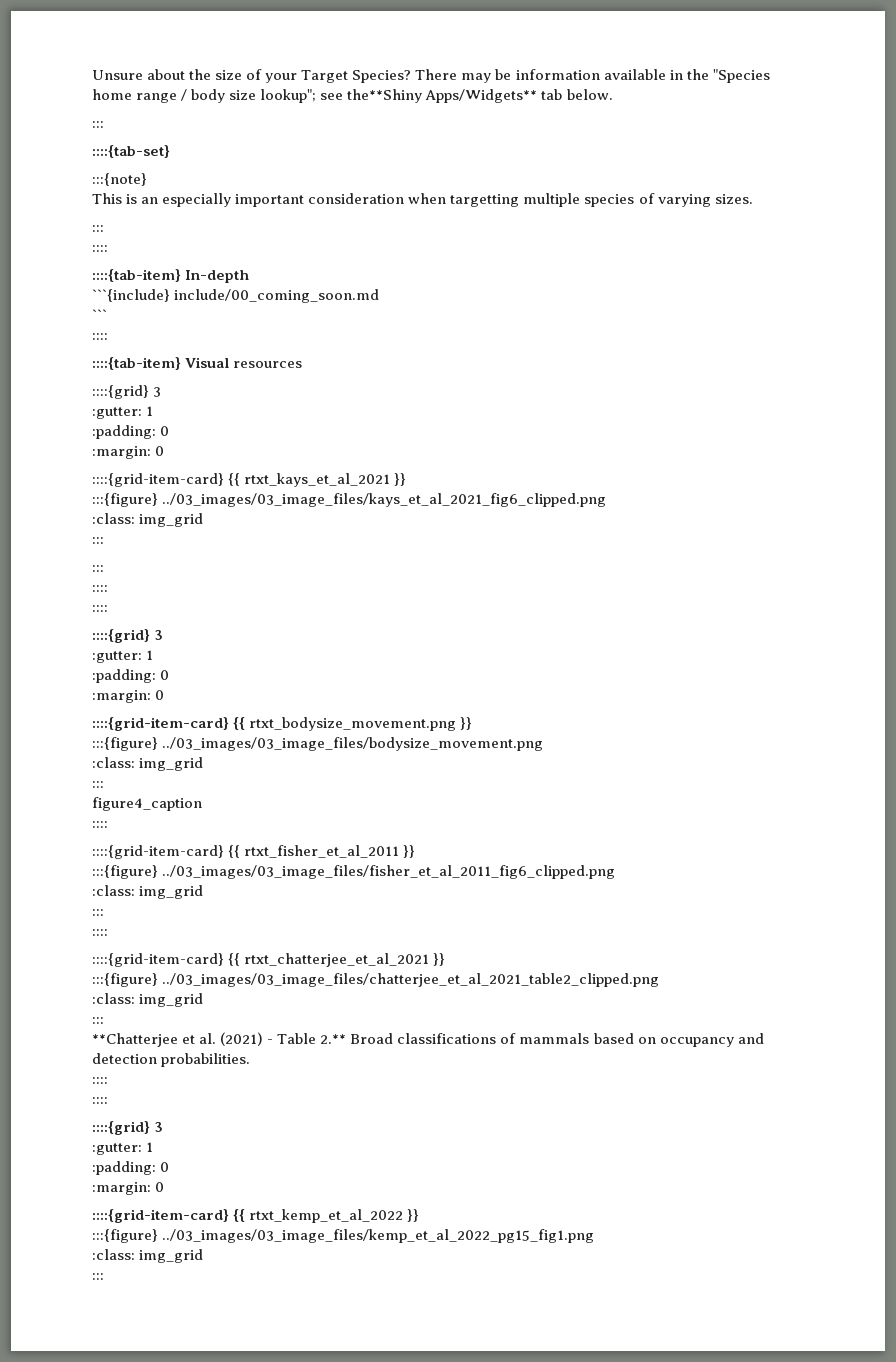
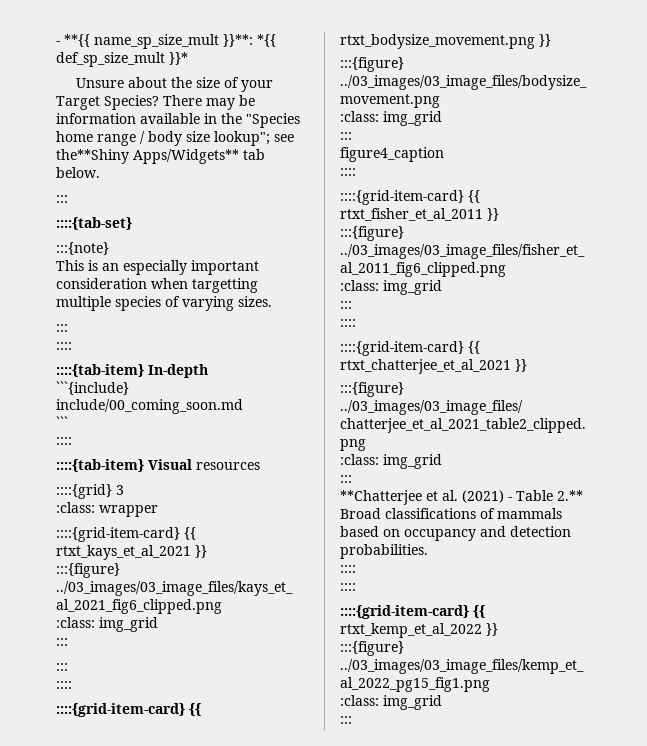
(92, 75) none -> [56,34,276,49] [56,52,188,67] - **{{ name_sp_size_mult }}**: *{{ def_sp_size_mult }}* //
[92,406,154,419] [92,425,170,439] [92,446,165,459] :gutter: 1 // :padding: 0 // :margin: 0 -> [56,502,158,517] :class: wrapper
[92,605,108,612] [92,629,164,643] [92,650,154,663] [92,669,170,683] [92,690,165,703] // :::: // ::::{grid} 3 // :gutter: 1 // :padding: 0 // :margin: 0 -> (72, 685) none
[92,1121,164,1135] [92,1142,154,1155] [92,1161,170,1175] [92,1182,165,1195] // ::::{grid} 3 // :gutter: 1 // :padding: 0 // :margin: 0 -> (356, 587) none

